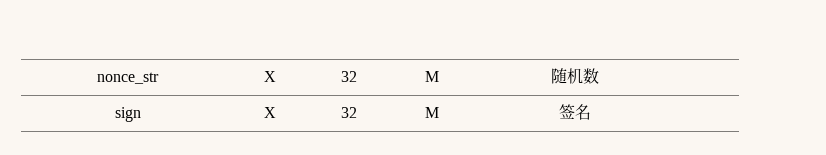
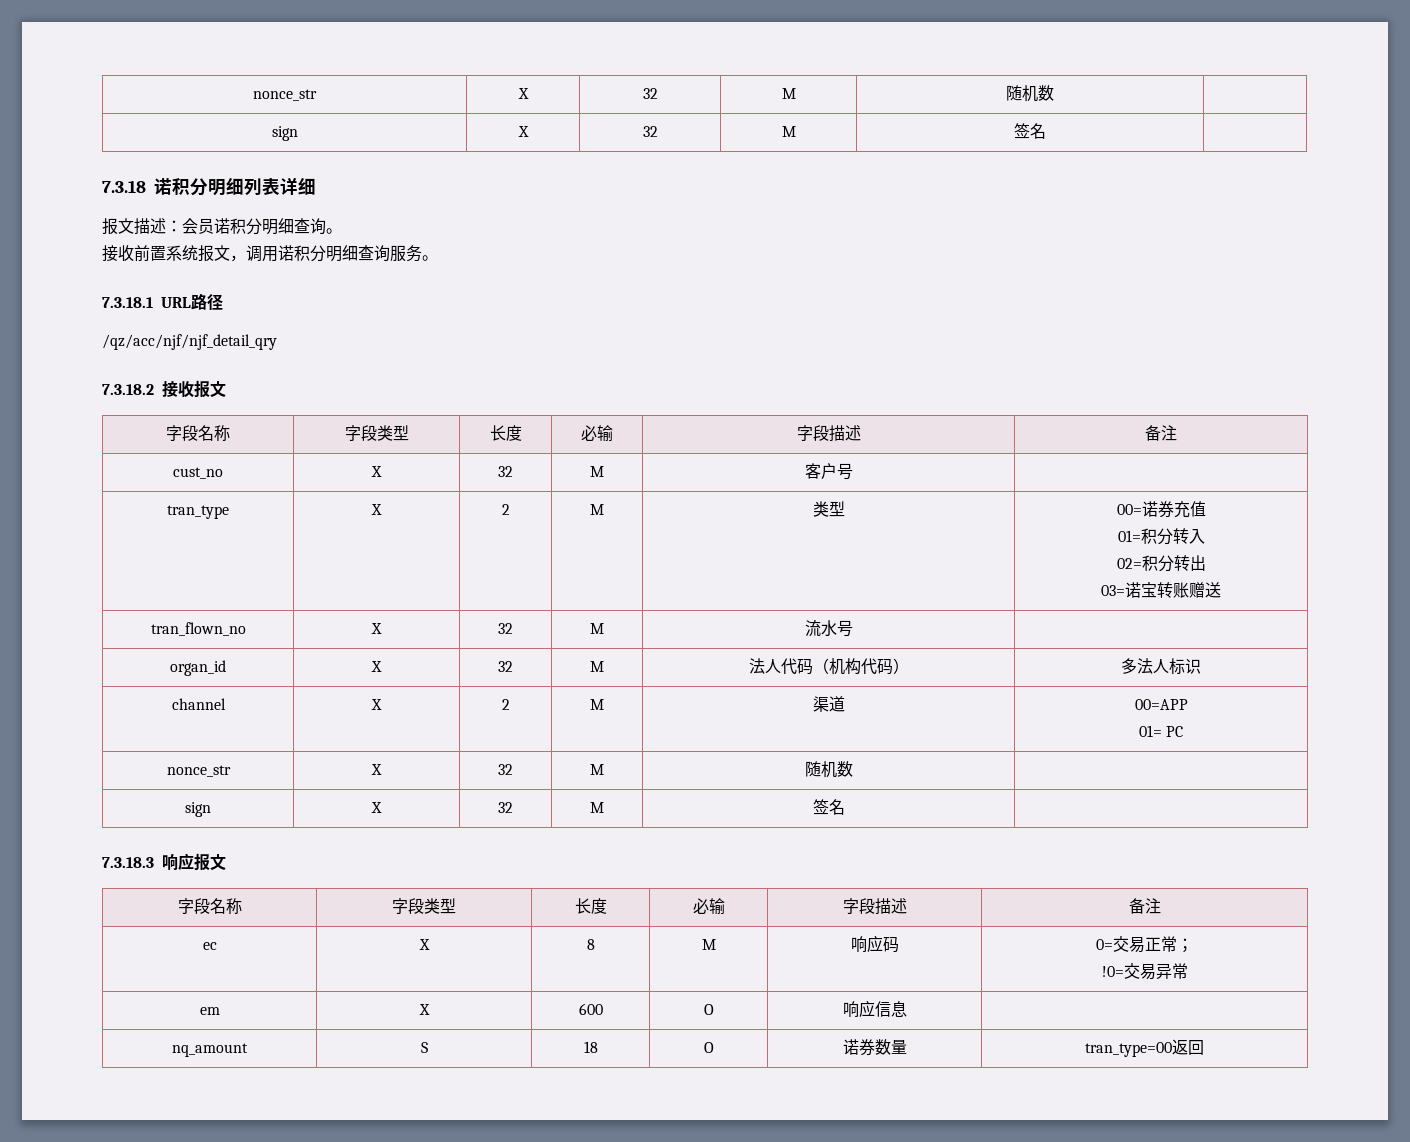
(591, 112) none -> [102,177,316,196] [102,218,342,235] [102,245,438,262] [102,293,223,310] [102,334,277,350] [102,380,226,398] [166,425,230,441] [344,425,409,441] [489,425,522,441] [581,425,613,441] [796,425,861,442] [1145,425,1177,441] [173,467,223,479] [371,466,382,477] [498,466,513,477] [590,466,604,477] [804,463,853,480] [167,505,229,519] [371,504,382,515] [501,504,510,515] [590,504,604,515] [812,501,845,517] [1116,501,1206,518] [1117,528,1205,545] [1116,555,1206,572] [1101,582,1221,598] [150,622,246,636] [371,623,382,634] [498,623,513,634] [590,623,604,634] [804,620,853,637] [170,660,226,676] [371,661,382,672] [498,661,513,672] [590,661,604,672] [748,658,909,675] [1121,658,1201,675] [171,698,226,710] [371,699,382,710] [501,699,510,710] [590,699,604,710] [812,696,845,712] [1134,699,1188,710] [1138,725,1184,737] [166,765,231,777] [371,764,382,775] [498,764,513,775] [590,764,604,775] [804,761,853,778] [185,802,211,817] [371,802,382,813] [498,802,513,813] [590,802,604,813] [812,799,845,815] [102,853,226,871] [177,898,242,914] [392,898,456,914] [574,898,607,914] [692,898,725,914] [842,898,907,915] [1128,898,1161,914] [202,942,217,950] [418,939,430,950] [586,939,595,950] [701,939,716,950] [850,935,899,953] [1096,936,1193,953] [1101,963,1188,980] [199,1007,220,1015] [418,1004,430,1015] [578,1003,603,1015] [703,1004,714,1015] [842,1000,907,1018] [172,1043,248,1057] [420,1042,428,1053] [583,1041,598,1053] [703,1042,714,1053] [842,1039,907,1056] [1085,1039,1204,1057] // 7.3.18诺积分明细列表详细 // 报文描述：会员诺积分明细查询。 // 接收前置系统报文，调用诺积分明细查询服务。 // 7.3.18.1 URL路径 // /qz/acc/njf/njf_detail_qry // 7.3.18.2接收报文 // 字段名称 | 字段类型 | 长度 | 必输 | 字段描述 | 备注 // cust_no | X | 32 | M | 客户号 | // tran_type | X | 2 | M | 类型 | 00=诺券充值 // 01=积分转入 // 02=积分转出 // 03=诺宝转账赠送 // tran_flown_no | X | 32 | M | 流水号 | // organ_id | X | 32 | M | 法人代码（机构代码） | 多法人标识 // channel | X | 2 | M | 渠道 | 00=APP // 01= PC // nonce_str | X | 32 | M | 随机数 | // sign | X | 32 | M | 签名 | // 7.3.18.3响应报文 // 字段名称 | 字段类型 | 长度 | 必输 | 字段描述 | 备注 // ec | X | 8 | M | 响应码 | 0=交易正常； // !0=交易异常 // em | X | 600 | O | 响应信息 | // nq_amount | S | 18 | O | 诺券数量 | tran_type=00返回

